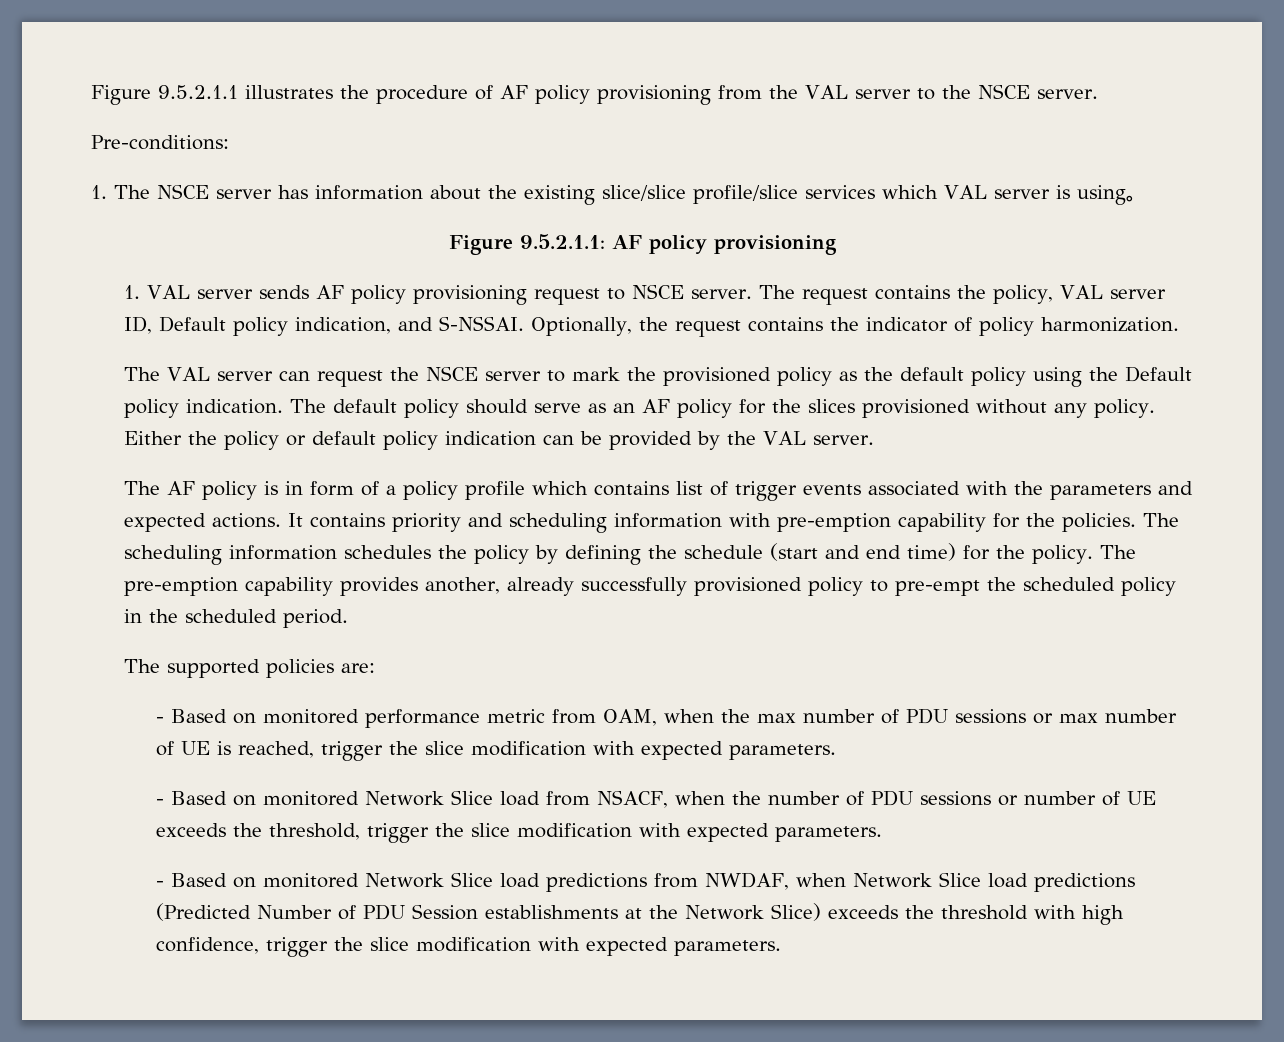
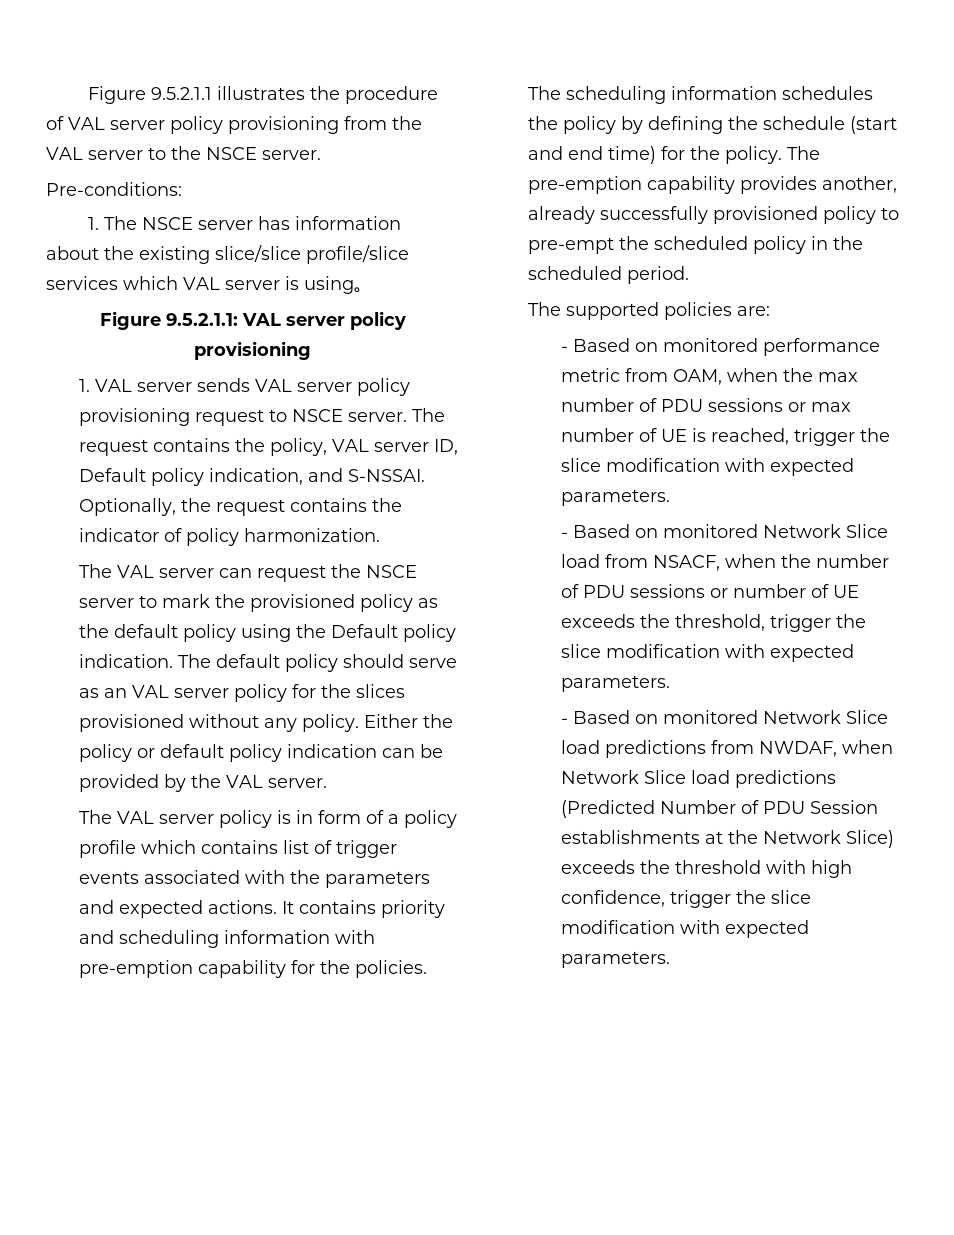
[500,85,528,99] AF -> [68,117,165,130] VAL server
[611,235,642,249] AF -> [241,313,345,326] VAL server
[315,285,344,299] AF -> [255,379,353,392] VAL server
[641,399,670,413] AF -> [132,685,230,698] VAL server
[166,481,195,495] AF -> [117,811,215,824] VAL server

